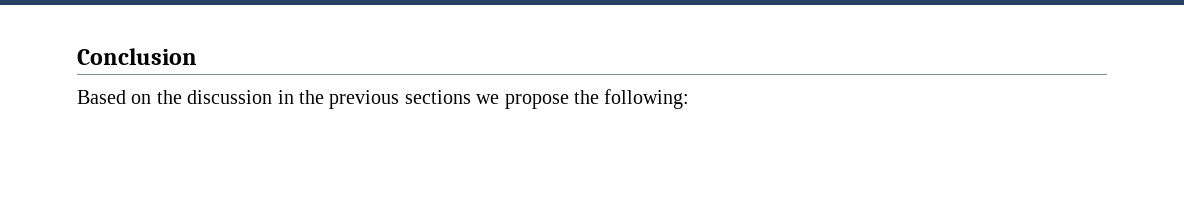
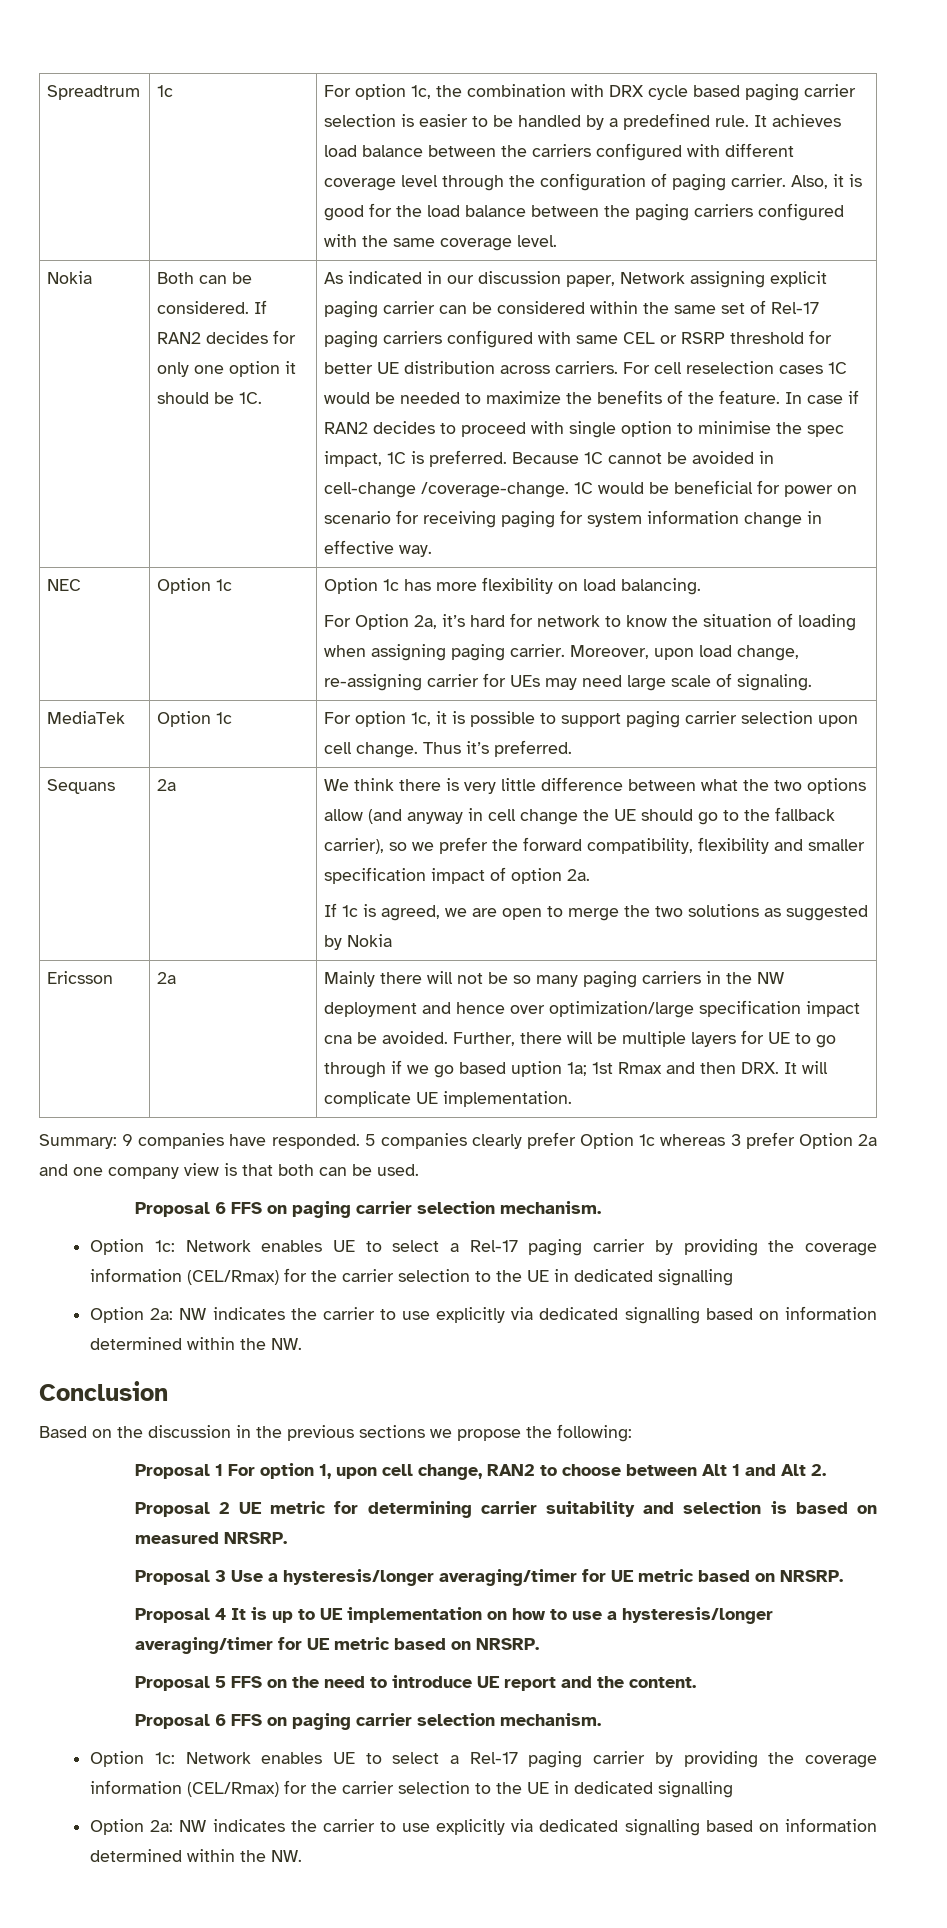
(77, 56) none -> [47,85,141,100] [157,85,174,97] [324,84,857,101] [324,113,842,130] [324,143,795,161] [324,173,863,191] [324,203,845,221] [324,234,558,251] [47,271,93,284] [157,272,253,284] [157,300,268,314] [157,330,297,344] [157,361,297,377] [157,392,263,404] [324,271,828,288] [324,300,820,318] [324,330,833,348] [324,361,848,374] [324,390,860,404] [324,421,845,438] [324,450,775,467] [324,480,858,498] [324,510,823,528] [324,540,433,557] [47,579,82,591] [157,578,233,594] [324,577,702,595] [324,613,857,631] [324,644,800,661] [324,673,813,691] [47,711,126,724] [157,711,233,727] [324,711,859,728] [324,740,573,758] [47,779,116,794] [157,779,177,791] [324,777,867,794] [324,807,836,825] [324,837,866,854] [324,867,591,884] [324,903,869,921] [324,934,393,950] [47,971,114,984] [157,972,177,984] [324,971,785,988] [324,1000,861,1018] [324,1030,837,1048] [324,1060,829,1078] [324,1091,573,1107] [39,1132,877,1149] [39,1163,419,1179] [134,1201,601,1218] [90,1239,878,1256] [90,1268,734,1286] [90,1306,877,1324] [90,1337,303,1350] Spreadtrum | 1c | For option 1c, the combination with DRX cycle based paging carrier selection is easier to be handled by a predefined rule. It achieves load balance between the carriers configured with different coverage level through the configuration of paging carrier. Also, it is good for the load balance between the paging carriers configured with the same coverage level. // Nokia | Both can be considered. If RAN2 decides for only one option it should be 1C. | As indicated in our discussion paper, Network assigning explicit paging carrier can be considered within the same set of Rel-17 paging carriers configured with same CEL or RSRP threshold for better UE distribution across carriers. For cell reselection cases 1C would be needed to maximize the benefits of the feature. In case if RAN2 decides to proceed with single option to minimise the spec impact, 1C is preferred. Because 1C cannot be avoided in cell-change /coverage-change. 1C would be beneficial for power on scenario for receiving paging for system information change in effective way. // NEC | Option 1c | Option 1c has more flexibility on load balancing. // For Option 2a, it’s hard for network to know the situation of loading when assigning paging carrier. Moreover, upon load change, re-assigning carrier for UEs may need large scale of signaling. // MediaTek | Option 1c | For option 1c, it is possible to support paging carrier selection upon cell change. Thus it’s preferred. // Sequans | 2a | We think there is very little difference between what the two options allow (and anyway in cell change the UE should go to the fallback carrier), so we prefer the forward compatibility, flexibility and smaller specification impact of option 2a. // If 1c is agreed, we are open to merge the two solutions as suggested by Nokia // Ericsson | 2a | Mainly there will not be so many paging carriers in the NW deployment and hence over optimization/large specification impact cna be avoided. Further, there will be multiple layers for UE to go through if we go based uption 1a; 1st Rmax and then DRX. It will complicate UE implementation. // Summary: 9 companies have responded. 5 companies clearly prefer Option 1c whereas 3 prefer Option 2a and one company view is that both can be used. // Proposal 6 FFS on paging carrier selection mechanism. // Option 1c: Network enables UE to select a Rel-17 paging carrier by providing the coverage information (CEL/Rmax) for the carrier selection to the UE in dedicated signalling // Option 2a: NW indicates the carrier to use explicitly via dedicated signalling based on information determined within the NW. //
(690, 99) none -> [134,1463,826,1480] [134,1501,877,1518] [134,1532,287,1544] [134,1569,843,1586] [134,1607,773,1624] [134,1637,539,1654] [134,1675,696,1691] [134,1713,601,1730] [90,1751,878,1768] [90,1780,734,1798] [90,1818,877,1836] [90,1849,303,1862] // Proposal 1 For option 1, upon cell change, RAN2 to choose between Alt 1 and Alt 2. // Proposal 2 UE metric for determining carrier suitability and selection is based on measured NRSRP. // Proposal 3 Use a hysteresis/longer averaging/timer for UE metric based on NRSRP. // Proposal 4 It is up to UE implementation on how to use a hysteresis/longer averaging/timer for UE metric based on NRSRP. // Proposal 5 FFS on the need to introduce UE report and the content. // Proposal 6 FFS on paging carrier selection mechanism. // Option 1c: Network enables UE to select a Rel-17 paging carrier by providing the coverage information (CEL/Rmax) for the carrier selection to the UE in dedicated signalling // Option 2a: NW indicates the carrier to use explicitly via dedicated signalling based on information determined within the NW.

